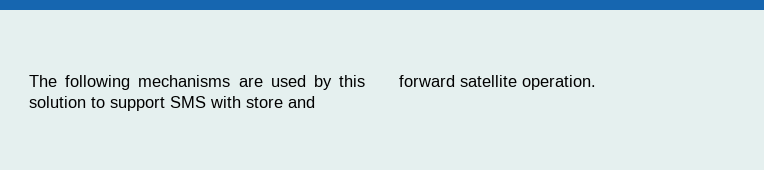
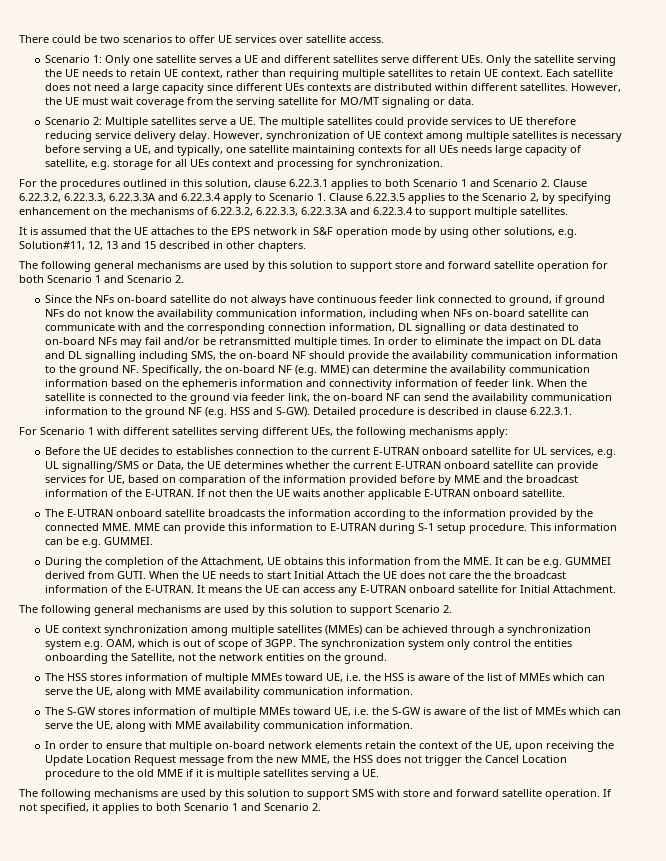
(29, 81) none -> [19,35,384,43] [45,55,617,66] [45,69,614,80] [45,83,622,94] [45,97,475,108] [45,117,577,128] [45,131,623,142] [45,145,583,156] [45,159,444,170] [19,179,587,190] [19,193,611,204] [19,207,568,218] [19,227,577,238] [19,241,306,252] [19,261,608,272] [19,275,184,283] [45,295,606,306] [45,309,590,320] [45,323,580,334] [45,337,602,348] [45,351,619,362] [45,365,591,376] [45,379,588,390] [45,393,613,404] [45,407,573,418] [19,427,508,438] [45,447,617,458] [45,461,599,472] [45,475,579,486] [45,489,566,500] [45,509,594,520] [45,523,618,534] [45,537,154,548] [45,557,612,568] [45,571,567,579] [45,585,617,596] [19,605,452,616] [45,625,592,636] [45,639,573,650] [45,653,388,664] [45,673,606,684] [45,687,414,698] [45,707,622,718] [45,721,414,732] [45,741,615,752] [45,755,568,766] [45,769,380,780] There could be two scenarios to offer UE services over satellite access. // Scenario 1: Only one satellite serves a UE and different satellites serve different UEs. Only the satellite serving the UE needs to retain UE context, rather than requiring multiple satellites to retain UE context. Each satellite does not need a large capacity since different UEs contexts are distributed within different satellites. However, the UE must wait coverage from the serving satellite for MO/MT signaling or data. // Scenario 2: Multiple satellites serve a UE. The multiple satellites could provide services to UE therefore reducing service delivery delay. However, synchronization of UE context among multiple satellites is necessary before serving a UE, and typically, one satellite maintaining contexts for all UEs needs large capacity of satellite, e.g. storage for all UEs context and processing for synchronization. // For the procedures outlined in this solution, clause 6.22.3.1 applies to both Scenario 1 and Scenario 2. Clause 6.22.3.2, 6.22.3.3, 6.22.3.3A and 6.22.3.4 apply to Scenario 1. Clause 6.22.3.5 applies to the Scenario 2, by specifying enhancement on the mechanisms of 6.22.3.2, 6.22.3.3, 6.22.3.3A and 6.22.3.4 to support multiple satellites. // It is assumed that the UE attaches to the EPS network in S&F operation mode by using other solutions, e.g. Solution#11, 12, 13 and 15 described in other chapters. // The following general mechanisms are used by this solution to support store and forward satellite operation for both Scenario 1 and Scenario 2. // Since the NFs on-board satellite do not always have continuous feeder link connected to ground, if ground NFs do not know the availability communication information, including when NFs on-board satellite can communicate with and the corresponding connection information, DL signalling or data destinated to on-board NFs may fail and/or be retransmitted multiple times. In order to eliminate the impact on DL data and DL signalling including SMS, the on-board NF should provide the availability communication information to the ground NF. Specifically, the on-board NF (e.g. MME) can determine the availability communication information based on the ephemeris information and connectivity information of feeder link. When the satellite is connected to the ground via feeder link, the on-board NF can send the availability communication information to the ground NF (e.g. HSS and S-GW). Detailed procedure is described in clause 6.22.3.1. // For Scenario 1 with different satellites serving different UEs, the following mechanisms apply: // Before the UE decides to establishes connection to the current E-UTRAN onboard satellite for UL services, e.g. UL signalling/SMS or Data, the UE determines whether the current E-UTRAN onboard satellite can provide services for UE, based on comparation of the information provided before by MME and the broadcast information of the E-UTRAN. If not then the UE waits another applicable E-UTRAN onboard satellite. // The E-UTRAN onboard satellite broadcasts the information according to the information provided by the connected MME. MME can provide this information to E-UTRAN during S-1 setup procedure. This information can be e.g. GUMMEI. // During the completion of the Attachment, UE obtains this information from the MME. It can be e.g. GUMMEI derived from GUTI. When the UE needs to start Initial Attach the UE does not care the the broadcast information of the E-UTRAN. It means the UE can access any E-UTRAN onboard satellite for Initial Attachment. // The following general mechanisms are used by this solution to support Scenario 2. // UE context synchronization among multiple satellites (MMEs) can be achieved through a synchronization system e.g. OAM, which is out of scope of 3GPP. The synchronization system only control the entities onboarding the Satellite, not the network entities on the ground. // The HSS stores information of multiple MMEs toward UE, i.e. the HSS is aware of the list of MMEs which can serve the UE, along with MME availability communication information. // The S-GW stores information of multiple MMEs toward UE, i.e. the S-GW is aware of the list of MMEs which can serve the UE, along with MME availability communication information. // In order to ensure that multiple on-board network elements retain the context of the UE, upon receiving the Update Location Request message from the new MME, the HSS does not trigger the Cancel Location procedure to the old MME if it is multiple satellites serving a UE. //
(596, 82) none -> [603,789,612,797] [19,803,321,814] If not specified, it applies to both Scenario 1 and Scenario 2.

